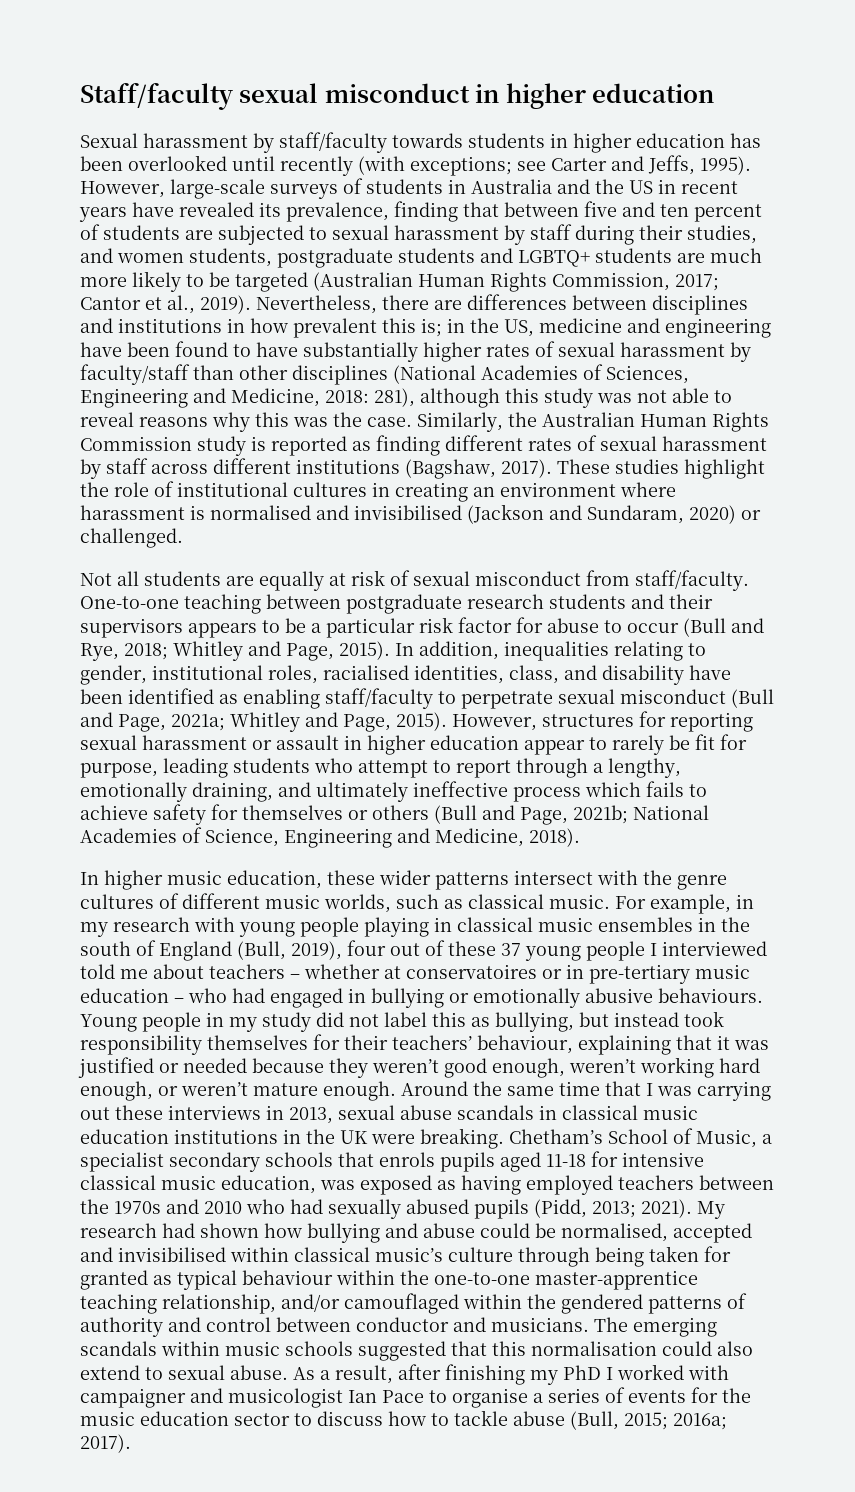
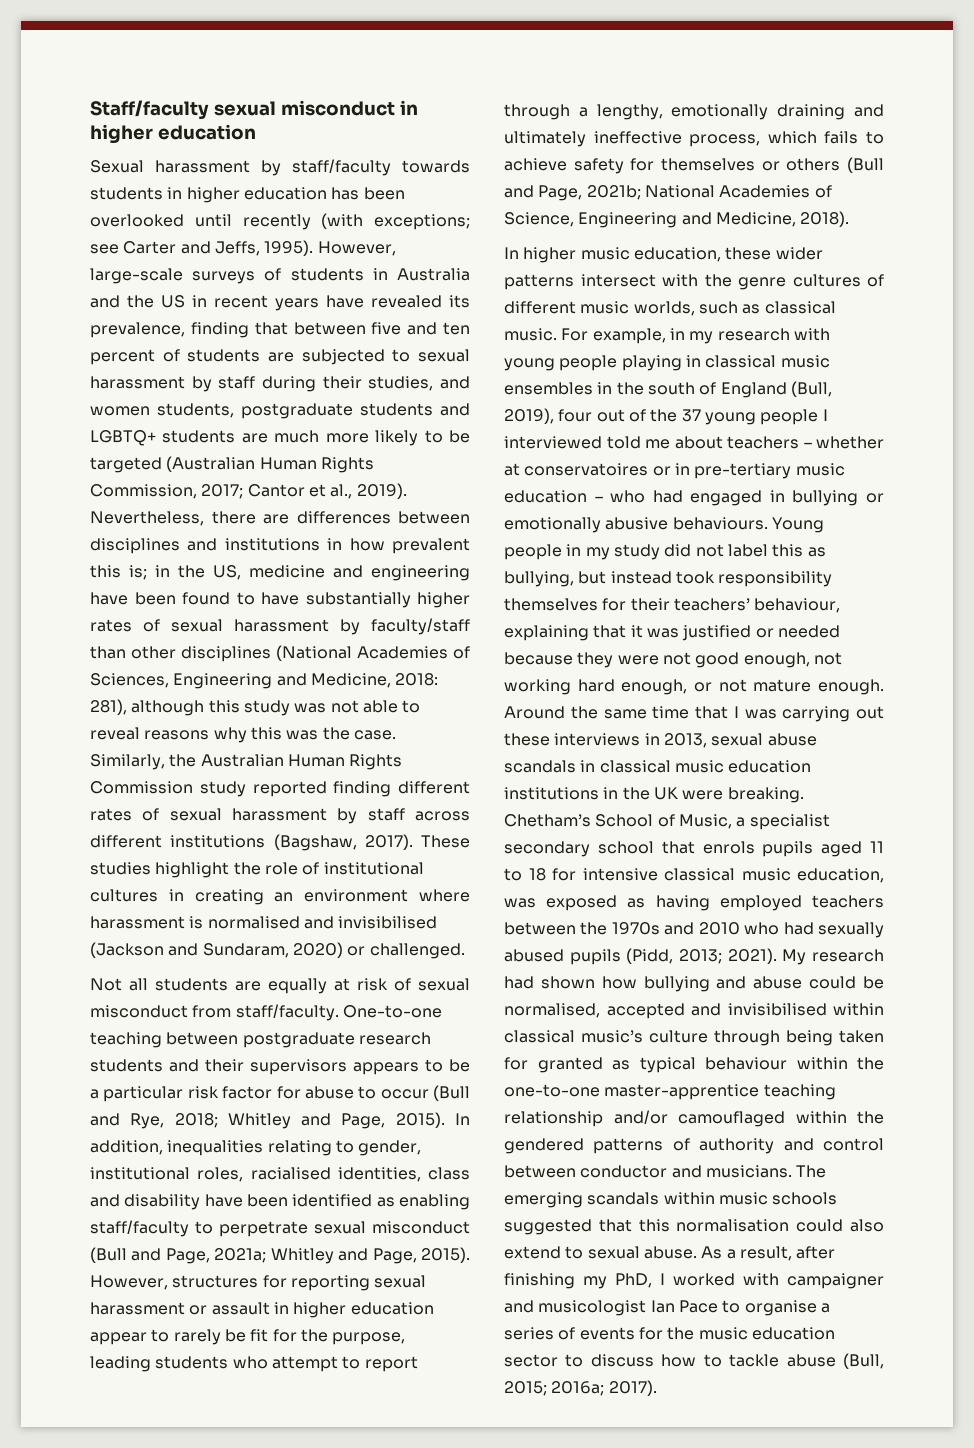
[251,436,371,456] is reported as -> [252,781,327,797] reported
[509,665,559,684] class, -> [428,1167,470,1180] class
(747, 742) none -> [300,1329,328,1342] the
[192,782,273,802] draining, -> [777,104,846,120] draining
[513,787,581,802] process -> [689,134,761,147] process,
[448,941,496,956] these -> [650,409,678,422] the
[372,1059,439,1073] weren’t -> [617,652,691,665] were not
[569,1059,636,1073] weren’t -> [813,652,842,665] not
[181,1082,248,1096] weren’t -> [718,679,747,692] not
[265,1152,333,1167] schools -> [597,841,654,854] school
[546,1154,586,1167] 11-18 -> [870,841,884,853] [504,868,546,881] 11 to 18
[162,1294,276,1314] relationship, -> [504,1111,603,1127] relationship
[563,1365,601,1380] PhD -> [615,1273,652,1288] PhD,

